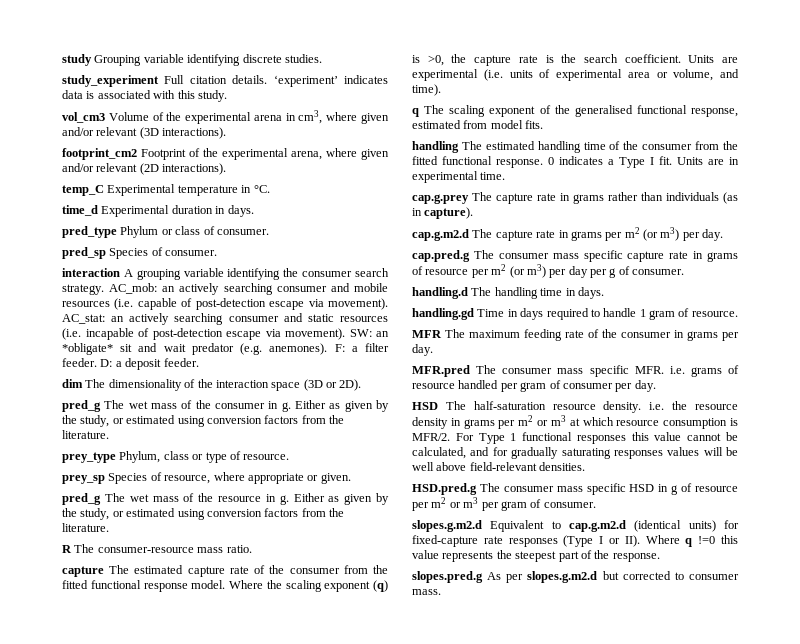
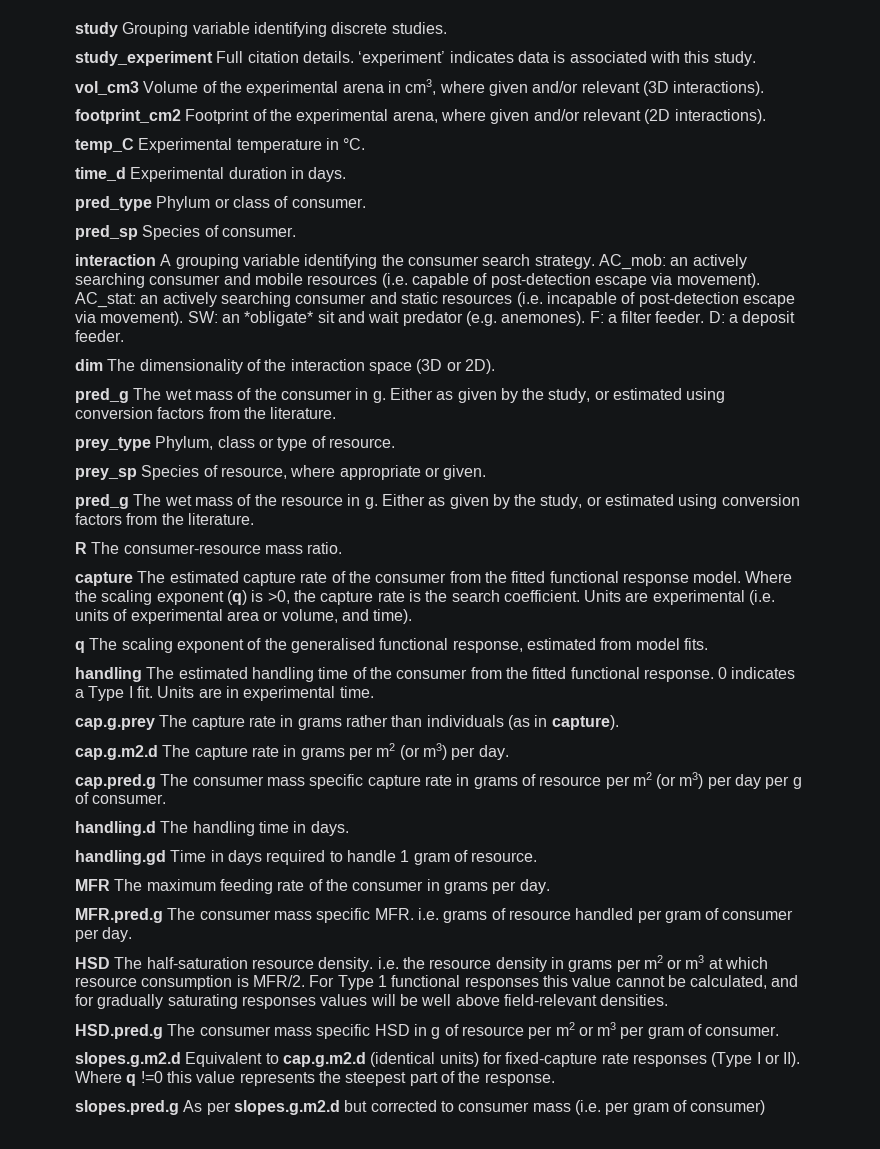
[412,365,470,377] MFR.pred -> [75,908,163,923] MFR.pred.g
[412,589,441,595] mass. -> [532,1100,766,1115] mass (i.e. per gram of consumer)

